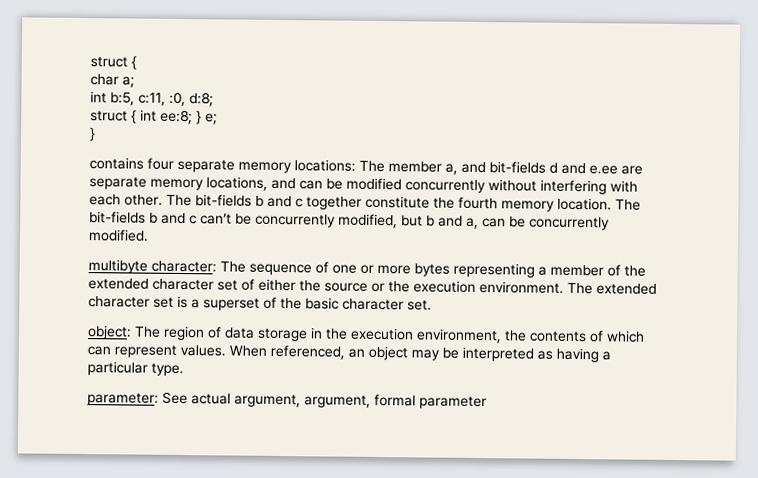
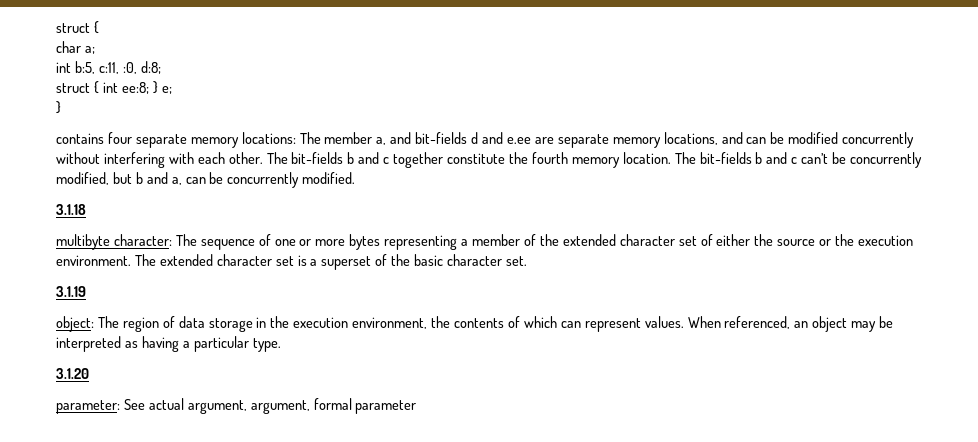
(149, 235) none -> [56,204,86,215] // 3.1.18
(432, 305) none -> [56,286,86,297] // 3.1.19
(184, 369) none -> [56,368,89,379] // 3.1.20

